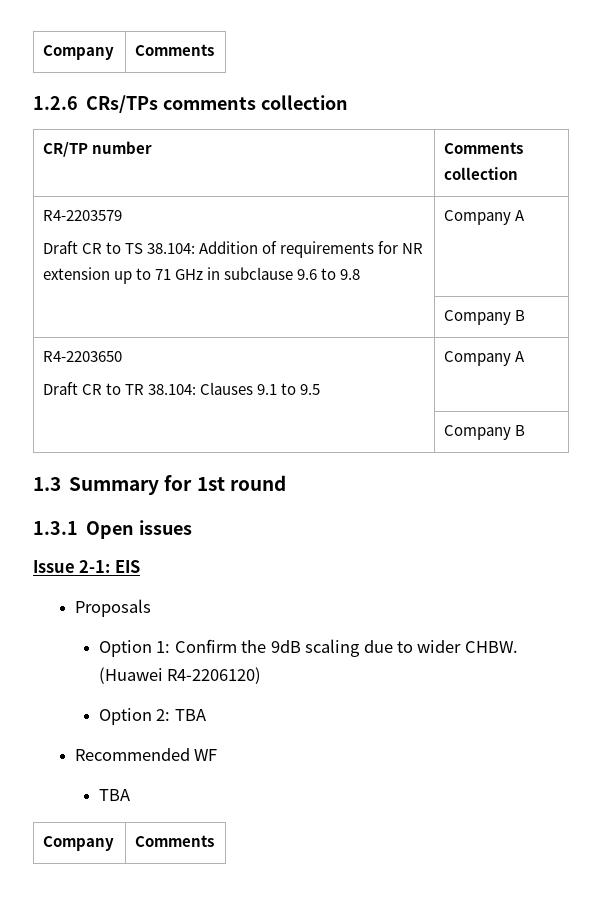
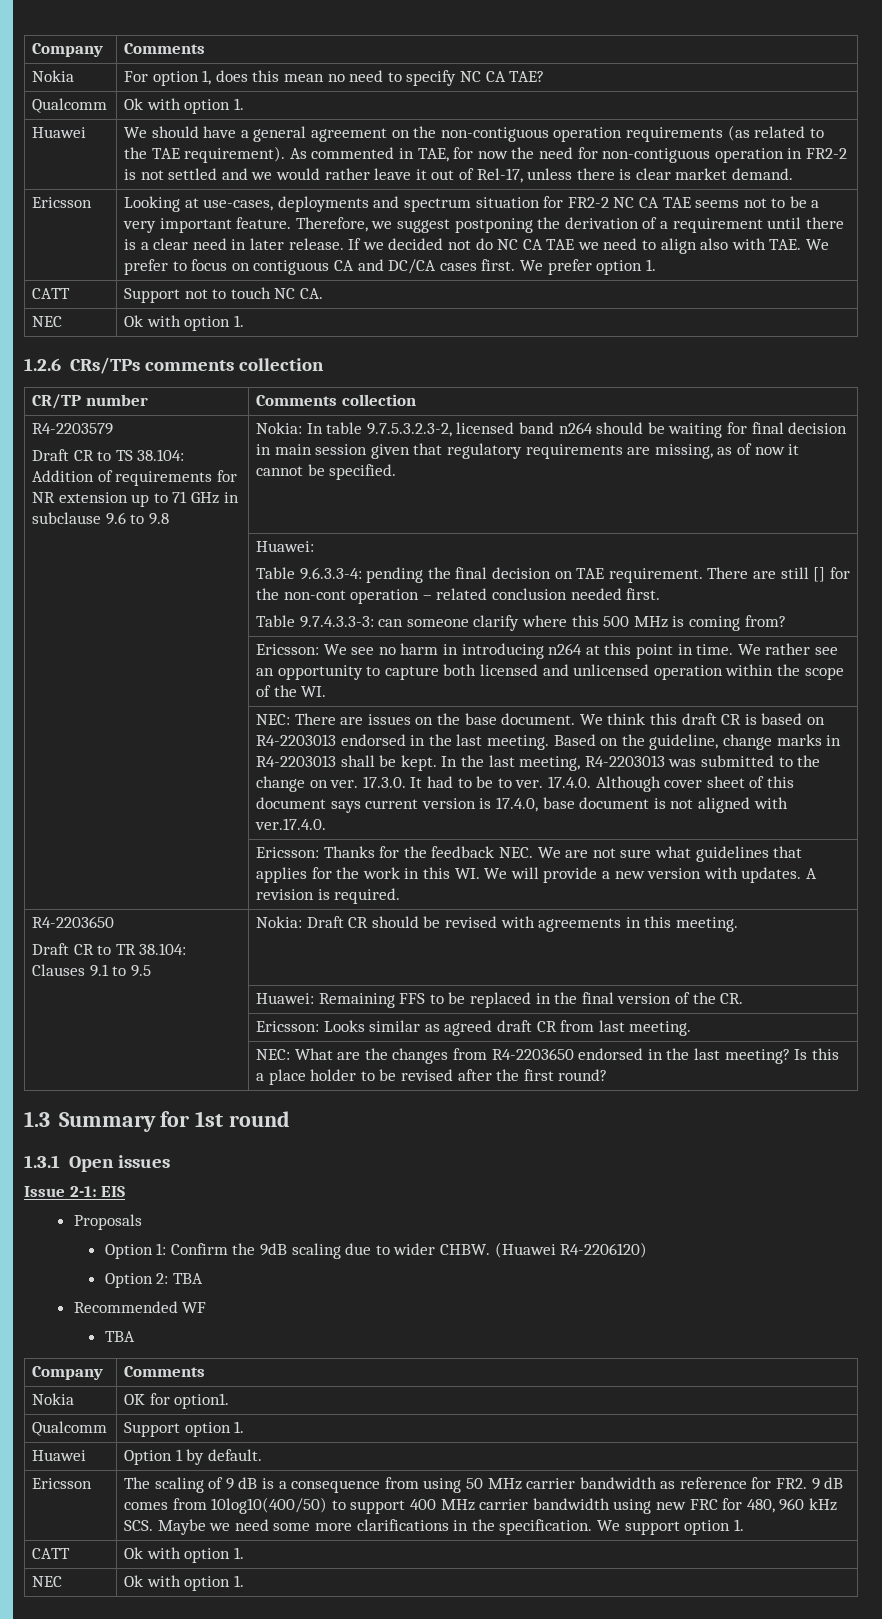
[43,45,115,60] [135,44,215,56] Company | Comments -> [32,43,104,57] [124,43,206,54] [32,70,75,82] [124,70,545,86] [32,98,108,113] [124,98,244,114] [32,127,87,138] [124,125,824,142] [124,146,847,163] [124,168,794,183] [32,197,93,208] [124,196,820,212] [123,217,844,233] [124,238,830,254] [124,259,656,275] [32,288,71,299] [124,287,323,303] [32,316,63,327] [124,315,244,331] Company | Comments // Nokia | For option 1, does this mean no need to specify NC CA TAE? // Qualcomm | Ok with option 1. // Huawei | We should have a general agreement on the non-contiguous operation requirements (as related to the TAE requirement). As commented in TAE, for now the need for non-contiguous operation in FR2-2 is not settled and we would rather leave it out of Rel-17, unless there is clear market demand. // Ericsson | Looking at use-cases, deployments and spectrum situation for FR2-2 NC CA TAE seems not to be a very important feature. Therefore, we suggest postponing the derivation of a requirement until there is a clear need in later release. If we decided not do NC CA TAE we need to align also with TAE. We prefer to focus on contiguous CA and DC/CA cases first. We prefer option 1. // CATT | Support not to touch NC CA. // NEC | Ok with option 1.
[444,210,526,225] [444,310,526,325] Company A // | Company B -> [256,422,848,438] [256,443,800,459] [256,464,397,480] [256,541,315,552] [256,567,850,583] [256,588,661,604] [256,615,786,631] [256,643,838,659] [256,664,844,680] [256,685,327,697] [256,713,825,725] [256,734,842,750] [256,755,821,771] [256,776,794,792] [256,797,788,813] [255,818,327,830] [256,846,803,862] [256,867,817,883] [256,888,401,904] Nokia: In table 9.7.5.3.2.3-2, licensed band n264 should be waiting for final decision in main session given that regulatory requirements are missing, as of now it cannot be specified. // | Huawei: // Table 9.6.3.3-4: pending the final decision on TAE requirement. There are still [] for the non-cont operation – related conclusion needed first. // Table 9.7.4.3.3-3: can someone clarify where this 500 MHz is coming from? // | Ericsson: We see no harm in introducing n264 at this point in time. We rather see an opportunity to capture both licensed and unlicensed operation within the scope of the WI. // | NEC: There are issues on the base document. We think this draft CR is based on R4-2203013 endorsed in the last meeting. Based on the guideline, change marks in R4-2203013 shall be kept. In the last meeting, R4-2203013 was submitted to the change on ver. 17.3.0. It had to be to ver. 17.4.0. Although cover sheet of this document says current version is 17.4.0, base document is not aligned with ver.17.4.0. // | Ericsson: Thanks for the feedback NEC. We are not sure what guidelines that applies for the work in this WI. We will provide a new version with updates. A revision is required.
[444,351,526,366] [444,425,526,440] Company A // | Company B -> [256,916,738,932] [256,992,744,1008] [256,1020,692,1036] [256,1048,839,1064] [256,1069,608,1085] Nokia: Draft CR should be revised with agreements in this meeting. // | Huawei: Remaining FFS to be replaced in the final version of the CR. // | Ericsson: Looks similar as agreed draft CR from last meeting. // | NEC: What are the changes from R4-2203650 endorsed in the last meeting? Is this a place holder to be revised after the first round?
(215, 841) none -> [32,1393,75,1405] [124,1393,230,1409] [32,1421,108,1436] [124,1421,245,1437] [32,1450,87,1461] [124,1449,262,1465] [32,1478,93,1489] [124,1477,844,1493] [124,1497,837,1514] [124,1519,744,1535] [32,1548,71,1559] [124,1547,244,1563] [32,1576,63,1587] [124,1575,244,1591] // Nokia | OK for option1. // Qualcomm | Support option 1. // Huawei | Option 1 by default. // Ericsson | The scaling of 9 dB is a consequence from using 50 MHz carrier bandwidth as reference for FR2. 9 dB comes from 10log10(400/50) to support 400 MHz carrier bandwidth using new FRC for 480, 960 kHz SCS. Maybe we need some more clarifications in the specification. We support option 1. // CATT | Ok with option 1. // NEC | Ok with option 1.

